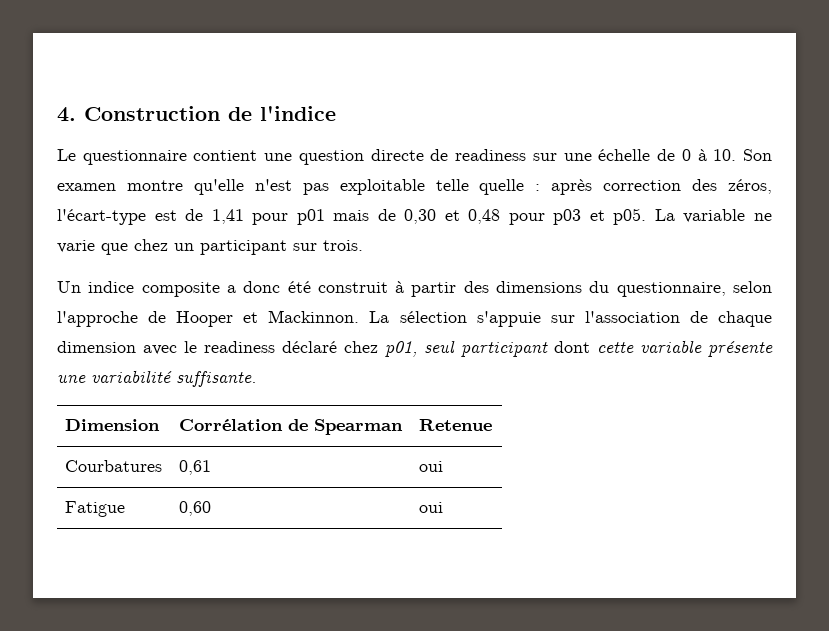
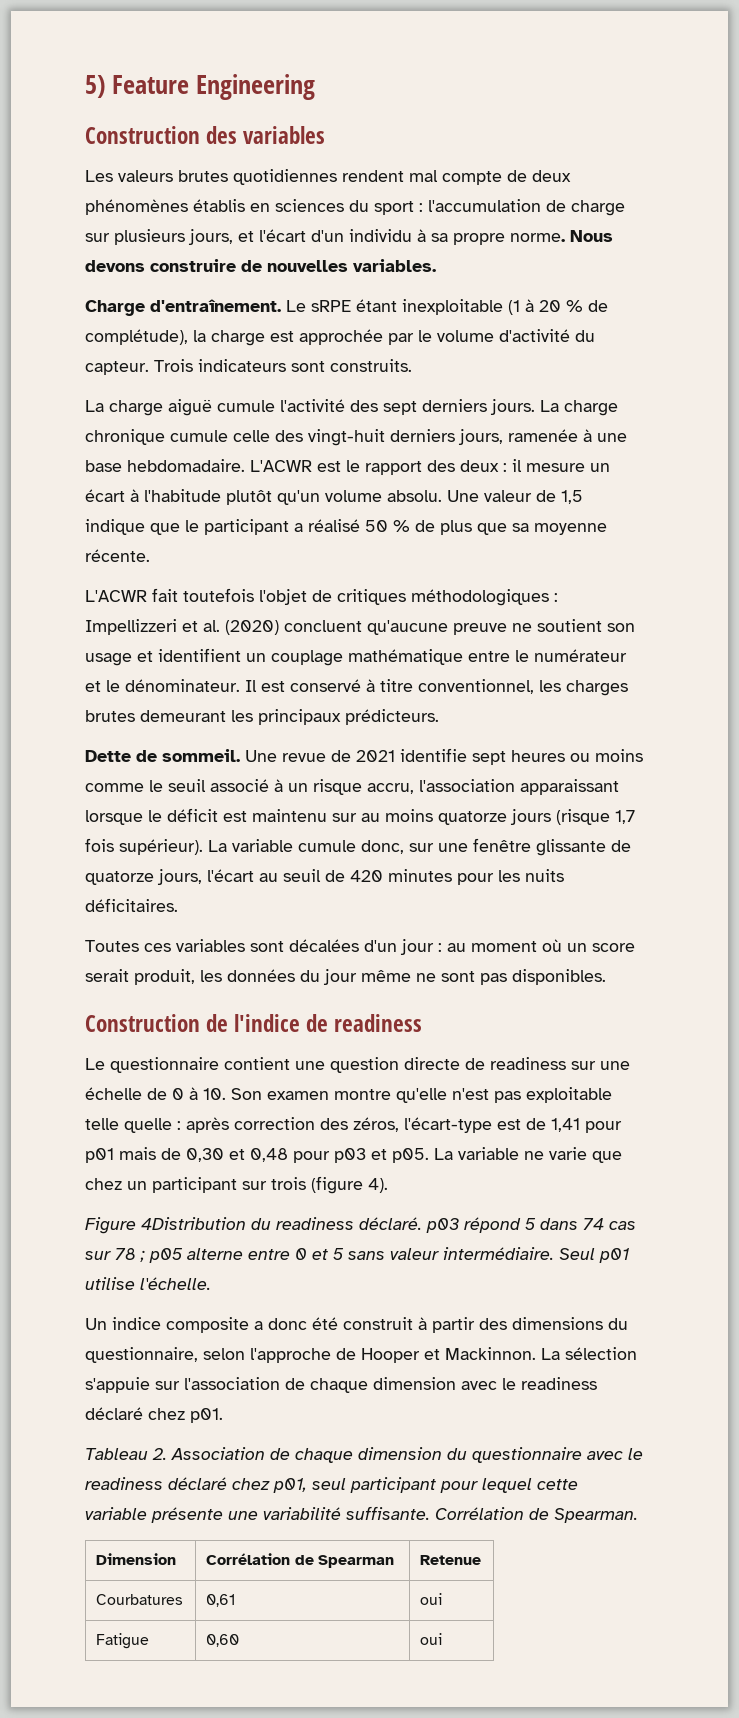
[57,107,76,122] 4. -> [85,74,316,100] [85,126,326,144] [85,169,571,185] [85,199,625,216] [85,229,613,245] [85,259,436,272] [85,299,608,316] [85,329,595,346] [85,359,412,375] [85,399,618,416] [85,429,627,446] [85,459,610,475] [85,489,583,505] [85,519,607,535] [85,549,150,562] [85,588,558,606] [85,619,635,635] [85,648,627,666] [85,679,628,696] [85,709,439,725] [85,748,643,765] [85,779,619,795] [85,808,635,825] [85,838,631,856] [85,869,564,885] [85,898,178,912] [85,939,635,955] [85,969,606,985] 5) Feature Engineering // Construction des variables // Les valeurs brutes quotidiennes rendent mal compte de deux phénomènes établis en sciences du sport : l'accumulation de charge sur plusieurs jours, et l'écart d'un individu à sa propre norme. Nous devons construire de nouvelles variables. // Charge d'entraînement. Le sRPE étant inexploitable (1 à 20 % de complétude), la charge est approchée par le volume d'activité du capteur. Trois indicateurs sont construits. // La charge aiguë cumule l'activité des sept derniers jours. La charge chronique cumule celle des vingt-huit derniers jours, ramenée à une base hebdomadaire. L'ACWR est le rapport des deux : il mesure un écart à l'habitude plutôt qu'un volume absolu. Une valeur de 1,5 indique que le participant a réalisé 50 % de plus que sa moyenne récente. // L'ACWR fait toutefois l'objet de critiques méthodologiques : Impellizzeri et al. (2020) concluent qu'aucune preuve ne soutient son usage et identifient un couplage mathématique entre le numérateur et le dénominateur. Il est conservé à titre conventionnel, les charges brutes demeurant les principaux prédicteurs. // Dette de sommeil. Une revue de 2021 identifie sept heures ou moins comme le seuil associé à un risque accru, l'association apparaissant lorsque le déficit est maintenu sur au moins quatorze jours (risque 1,7 fois supérieur). La variable cumule donc, sur une fenêtre glissante de quatorze jours, l'écart au seuil de 420 minutes pour les nuits déficitaires. // Toutes ces variables sont décalées d'un jour : au moment où un score serait produit, les données du jour même ne sont pas disponibles. //
(336, 113) none -> [306,1014,423,1032] de readiness
[323,240,363,251] trois. -> [271,1176,388,1194] [85,1217,636,1234] [85,1247,629,1263] [85,1277,211,1290] trois (figure 4). // Figure 4Distribution du readiness déclaré. p03 répond 5 dans 74 cas sur 78 ; p05 alterne entre 0 et 5 sans valeur intermédiaire. Seul p01 utilise l'échelle.
(378, 347) none -> [190,1408,223,1423] [85,1447,643,1463] [85,1477,270,1490] p01. // Tableau 2. Association de chaque dimension du questionnaire avec le readiness déclaré chez
[554,341,591,353] dont -> [440,1478,532,1493] pour lequel
(257, 379) none -> [435,1507,638,1523] Corrélation de Spearman.

